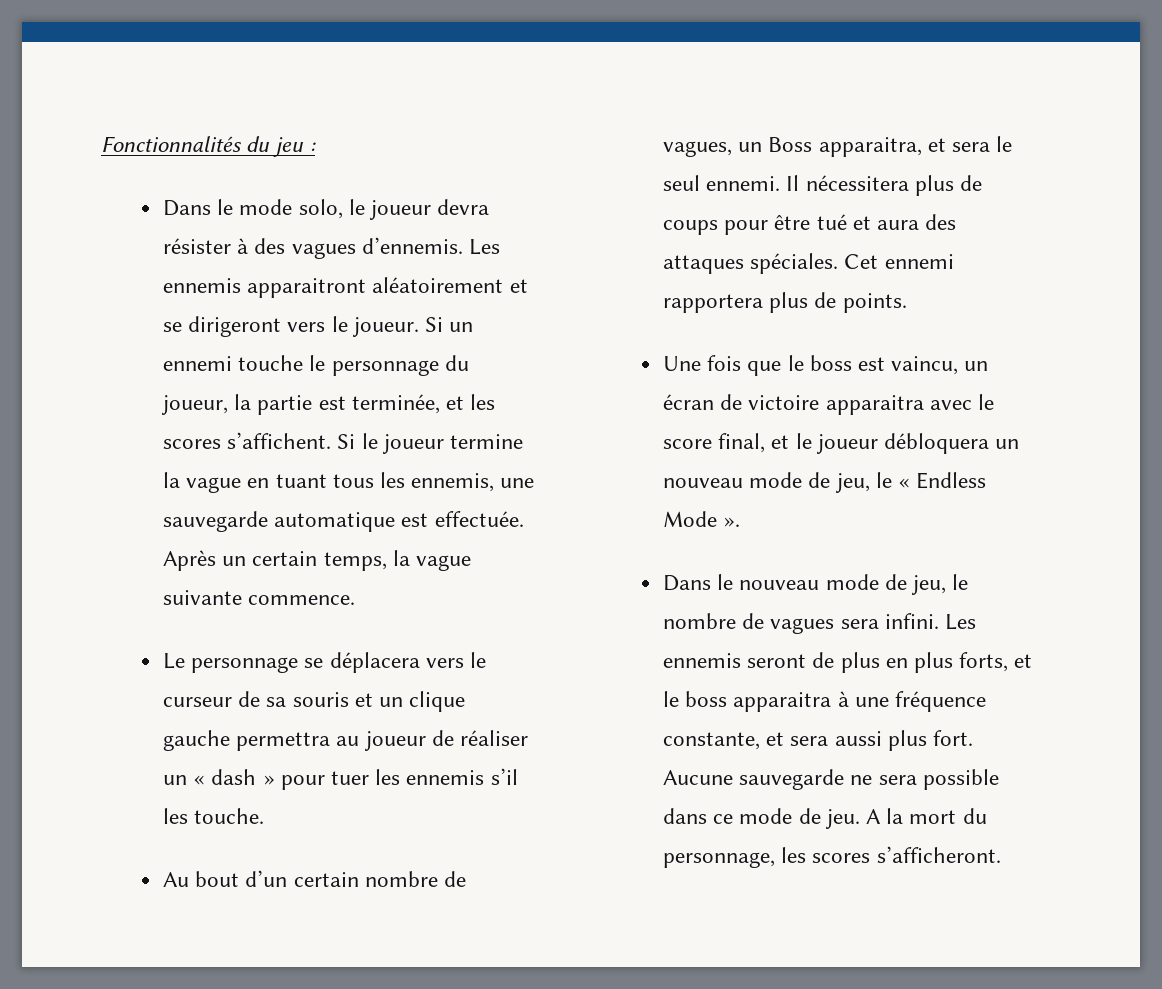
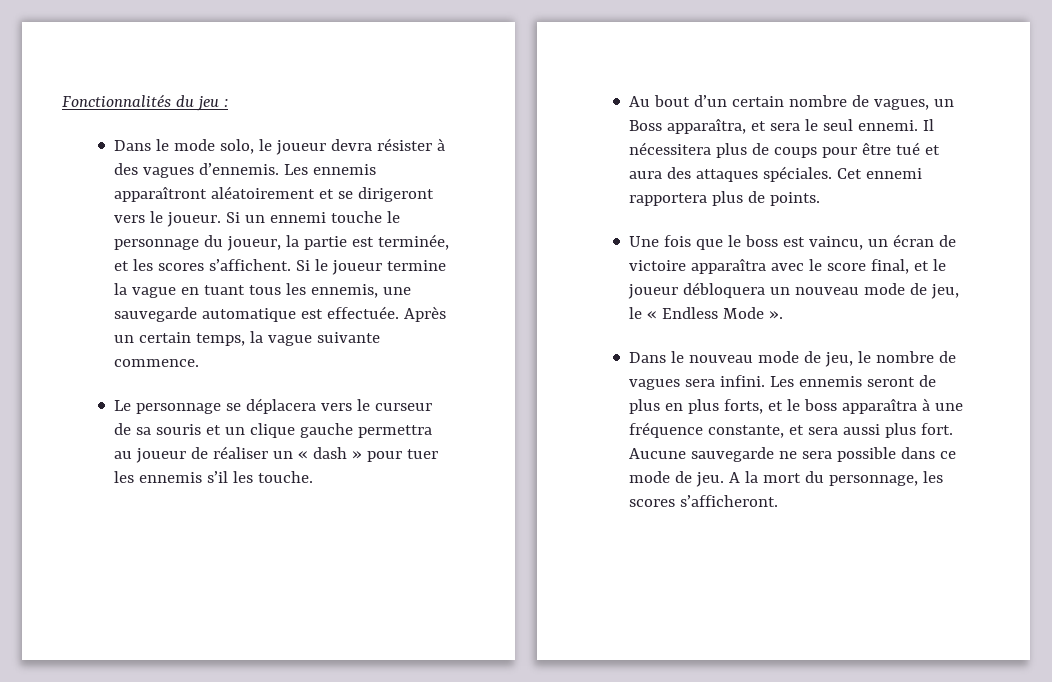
[247,278,367,298] apparaitront -> [114,187,208,202] apparaîtront
[818,137,922,157] apparaitra, -> [667,119,747,134] apparaîtra,
[825,395,924,415] apparaitra -> [691,259,767,274] apparaîtra
[733,692,832,712] apparaitra -> [842,399,918,414] apparaîtra

